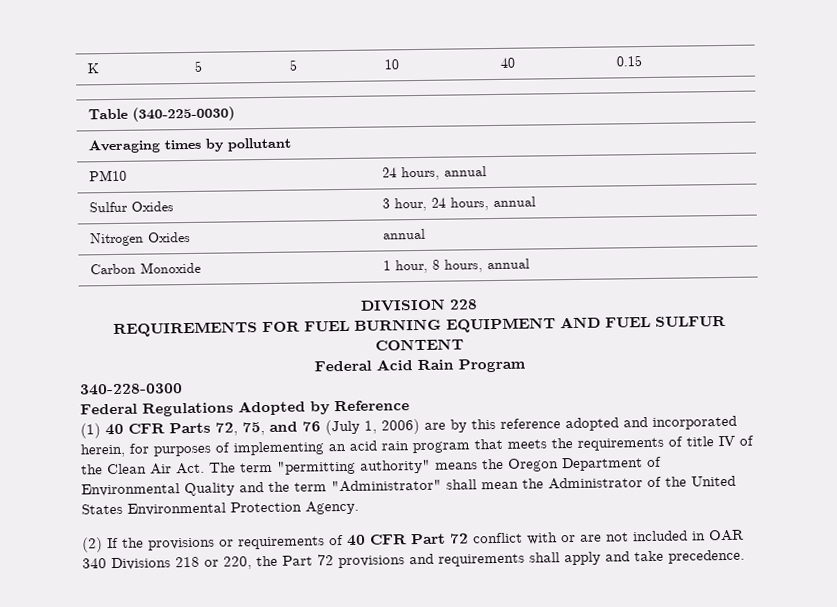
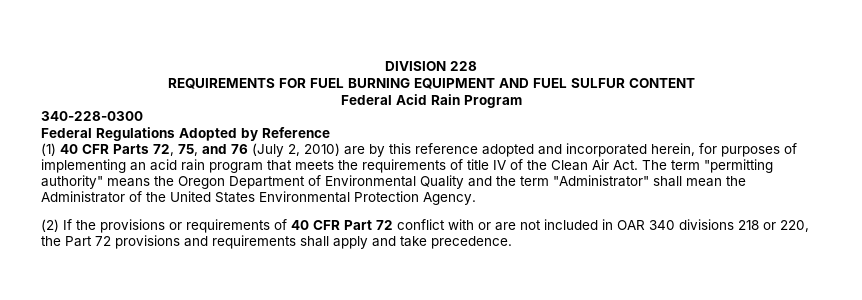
[86,63,99,74] [193,60,202,72] [288,59,297,71] [383,59,399,70] [499,57,515,68] [615,55,642,67] [87,106,235,122] [87,137,291,154] [88,169,127,182] [381,166,487,181] [88,201,174,213] [381,196,536,212] [89,231,191,247] [382,228,426,240] [89,261,201,275] [382,258,530,274] K | 5 | 5 | 10 | 40 | 0.15 // Table (340-225-0030) // Averaging times by pollutant // PM10 | 24 hours, annual // Sulfur Oxides | 3 hour, 24 hours, annual // Nitrogen Oxides | annual // Carbon Monoxide | 1 hour, 8 hours, annual // -> (385, 66) none
[364,418,420,435] 1, 2006) -> [288,143,340,156] 2, 2010)
[111,557,171,571] Divisions -> [679,219,734,230] divisions

